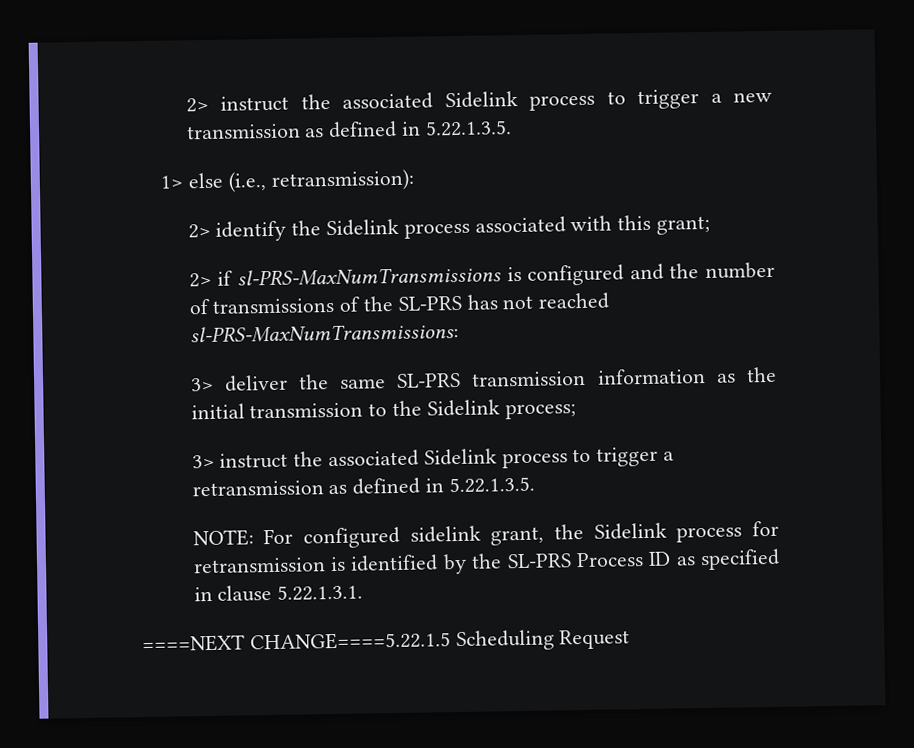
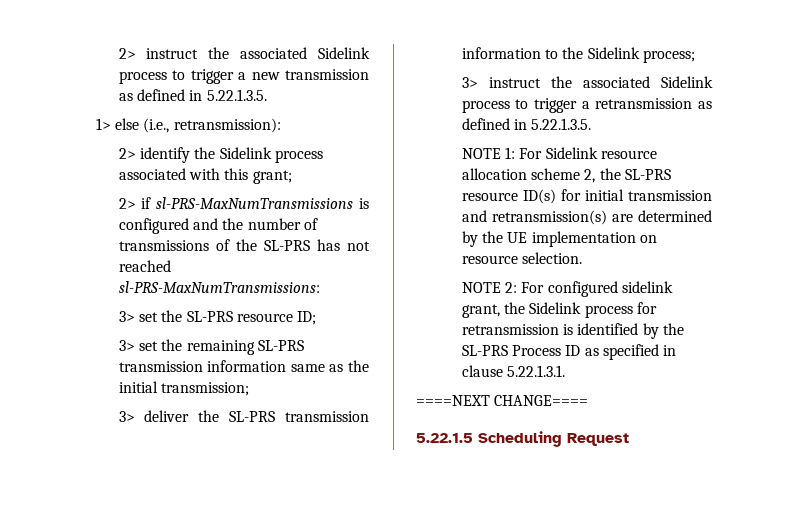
[223,368,706,392] deliver the same SL-PRS transmission information -> [138,310,317,325] [118,339,304,355] [118,360,325,372] set the SL-PRS resource ID; // 3> set the remaining SL-PRS transmission information same
[249,402,364,419] transmission -> [160,382,249,396] [118,410,369,422] [461,47,541,59] transmission; // 3> deliver the SL-PRS transmission information
[192,529,254,547] NOTE: -> [461,147,657,159] [461,168,671,183] [461,189,712,204] [461,210,712,225] [461,231,657,247] [461,252,582,264] [461,282,517,293] NOTE 1: For Sidelink resource allocation scheme 2, the SL-PRS resource ID(s) for initial transmission and retransmission(s) are determined by the UE implementation on resource selection. // NOTE 2:
[249,631,451,651] CHANGE====5.22.1.5 -> [494,395,589,406] [416,433,473,443] CHANGE==== // 5.22.1.5

